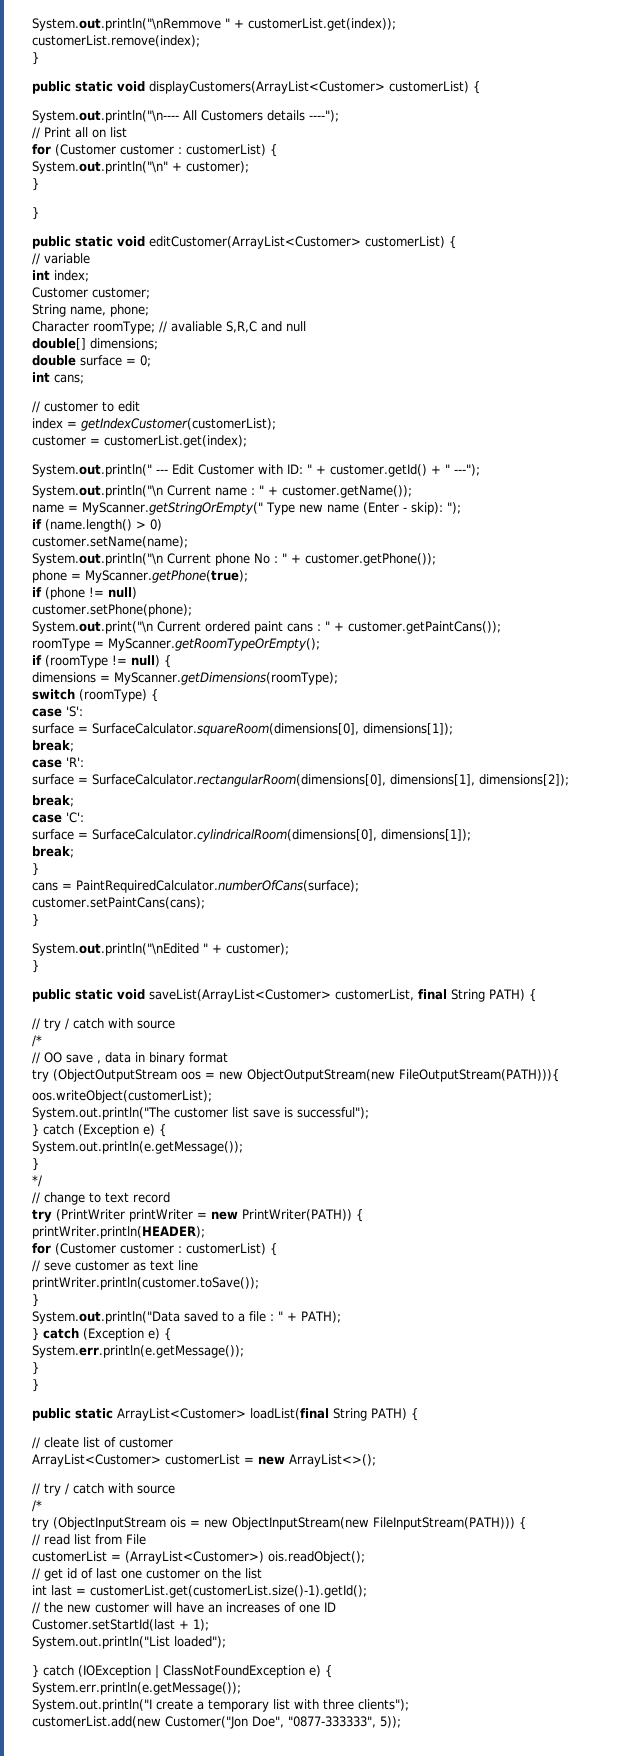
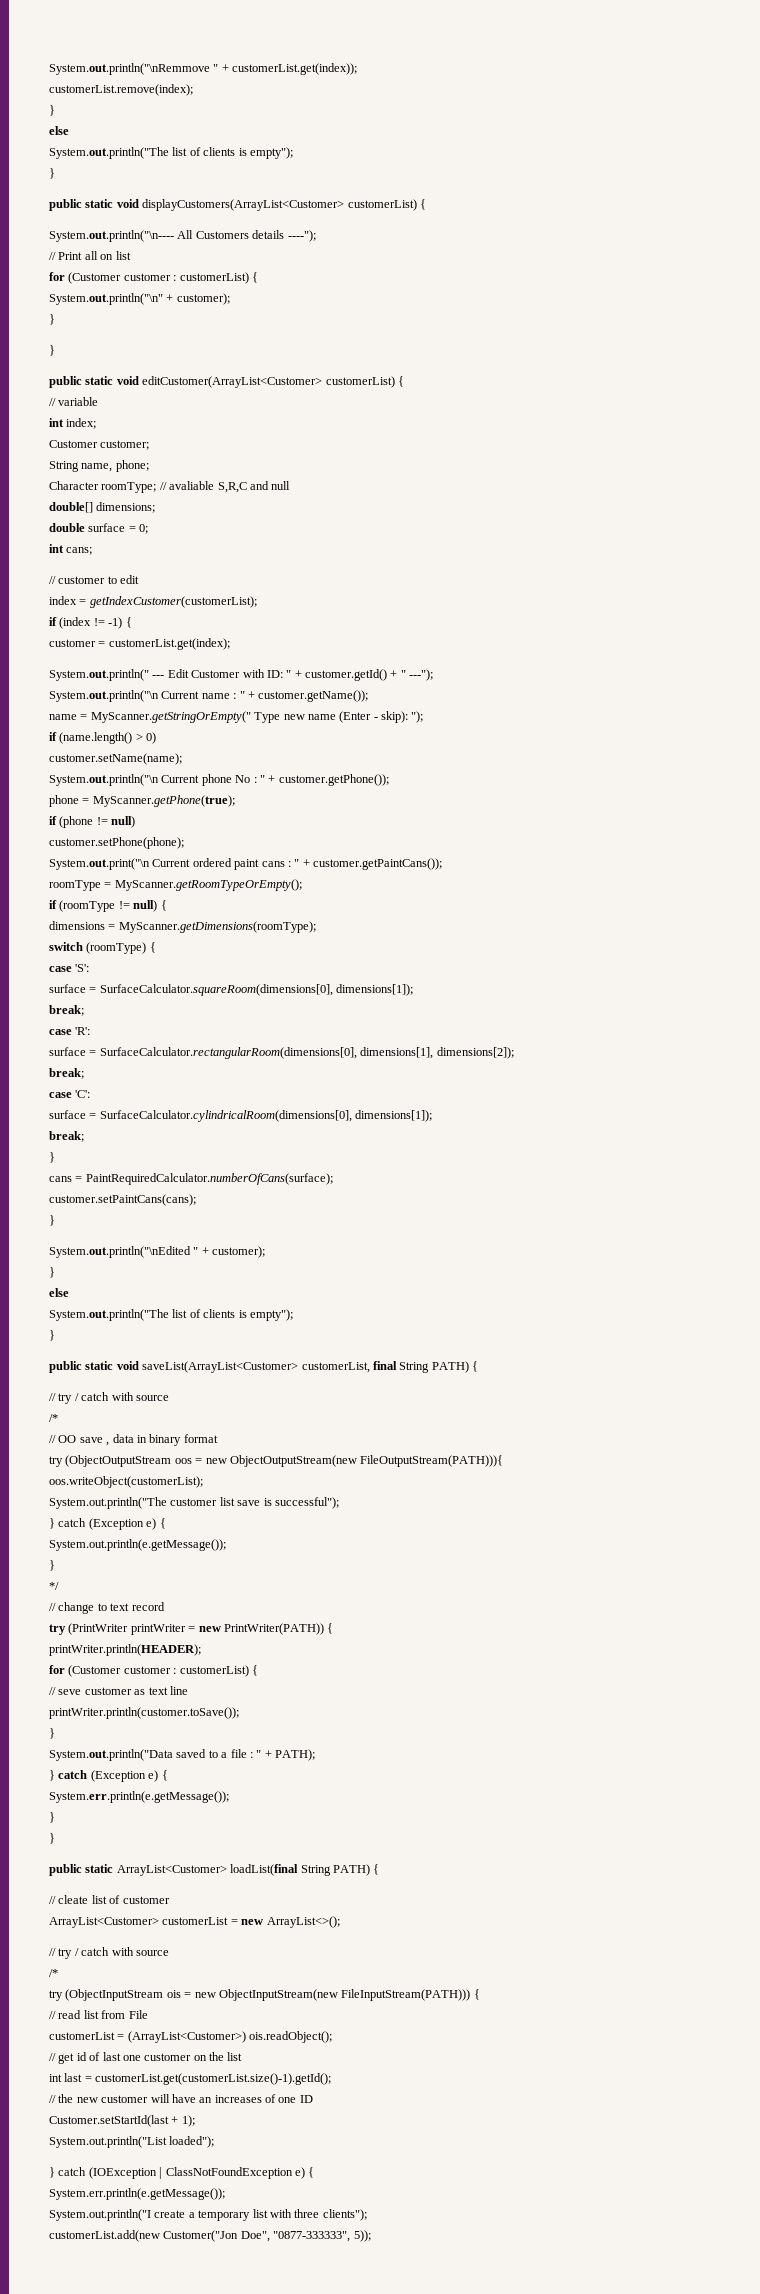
(39, 58) none -> [49,126,69,135] [49,147,293,159] [49,168,55,179] // else // System.out.println("The list of clients is empty"); // }
(276, 424) none -> [49,617,132,629] // if (index != -1) {
(39, 966) none -> [49,1288,69,1297] [49,1309,293,1321] [49,1330,55,1341] // else // System.out.println("The list of clients is empty"); // }

